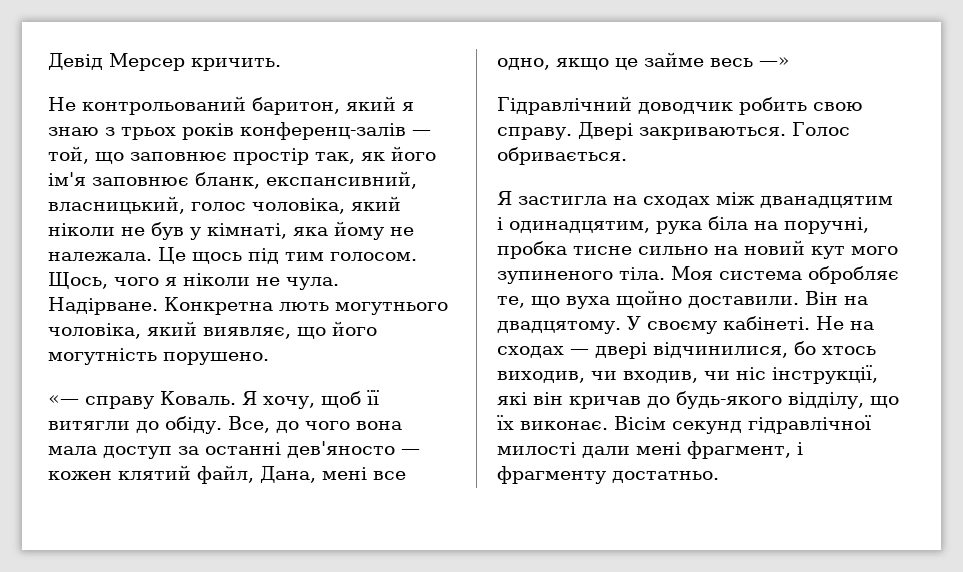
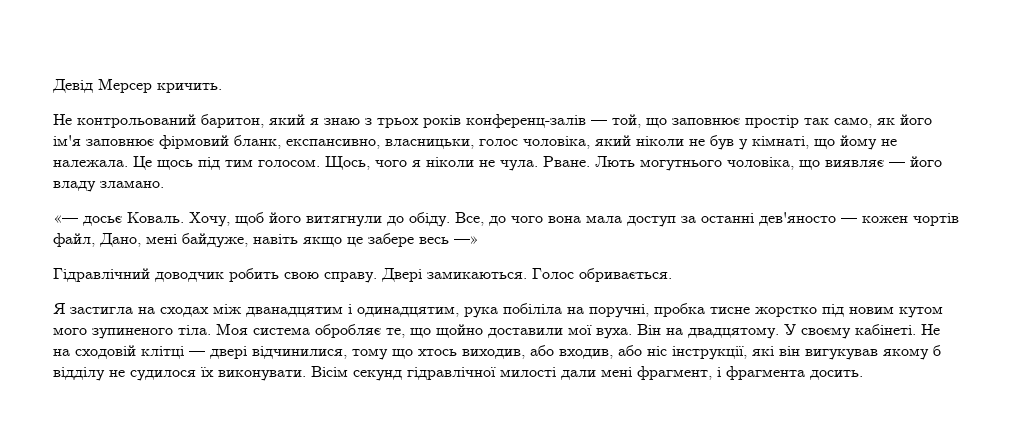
[315,152,355,164] так, -> [804,117,872,128] так само,
[195,171,417,189] [48,196,185,214] бланк, експансивний, власницький, -> [159,135,474,149] фірмовий бланк, експансивно, власницьки,
[293,227,328,236] яка -> [814,139,835,149] що
[48,297,448,315] [48,321,377,339] [48,348,269,365] [48,390,379,409] [48,421,130,430] Надірване. Конкретна лють могутнього чоловіка, який виявляє, що його могутність порушено. // «— справу Коваль. Я хочу, щоб її витягли -> [543,156,942,171] [53,180,164,192] [53,212,382,227] Рване. Лють могутнього чоловіка, що виявляє — його владу зламано. // «— досьє Коваль. Хочу, щоб його витягнули
[118,465,406,484] [497,58,550,70] клятий файл, Дана, мені все одно, -> [913,213,959,226] [53,233,298,248] чортів файл, Дано, мені байдуже, навіть
[644,52,704,67] займе -> [368,233,414,247] забере
[639,127,786,140] закриваються. -> [427,271,527,279] замикаються.
[708,216,748,230] біла -> [503,303,562,314] побіліла
[638,240,845,259] сильно на новий кут -> [755,304,943,318] жорстко під новим кутом
[566,290,799,309] вуха щойно доставили. -> [436,324,632,339] щойно доставили мої вуха.
[497,346,564,358] сходах -> [75,345,184,359] сходовій клітці
[794,341,876,355] [497,365,878,384] [497,391,899,409] [497,415,608,430] бо хтось виходив, чи входив, чи ніс інструкції, які він кричав до будь-якого відділу, що їх виконає. -> [352,345,941,360] [53,367,306,381] тому що хтось виходив, або входив, або ніс інструкції, які він вигукував якому б відділу не судилося їх виконувати.
[497,466,719,484] фрагменту достатньо. -> [726,366,863,380] фрагмента досить.

